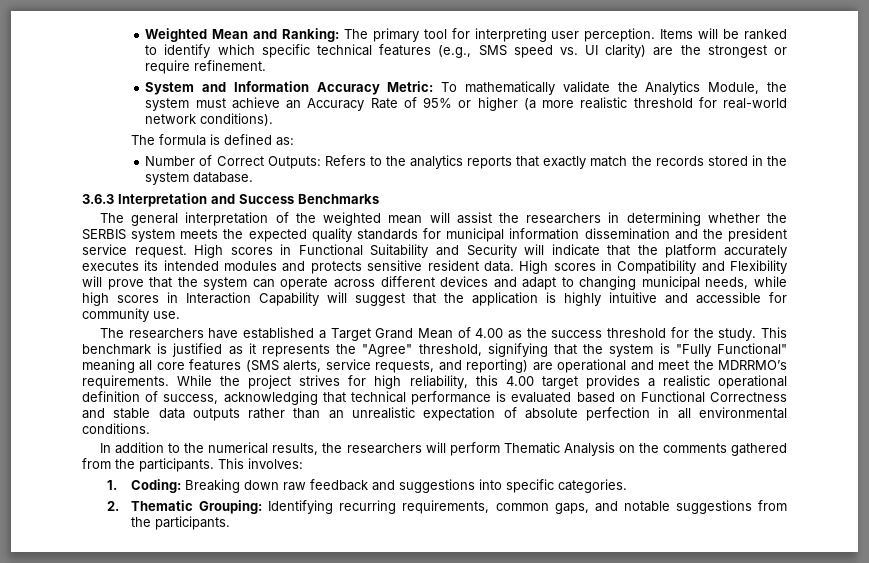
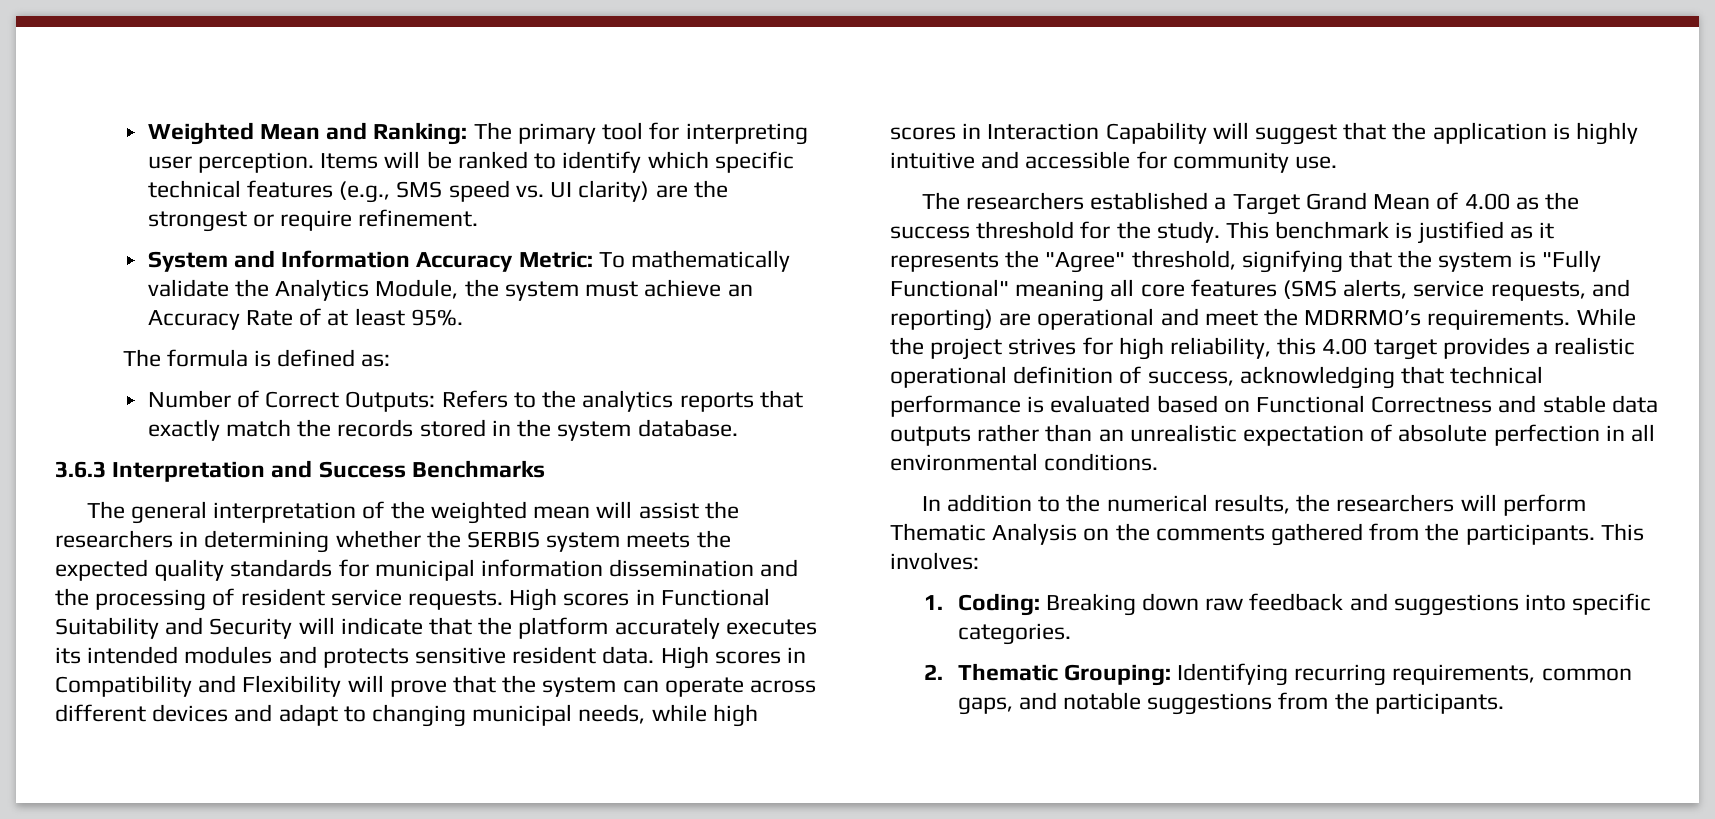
[423,97,787,111] [145,113,274,126] 95% or higher (a more realistic threshold for real-world network conditions). -> [327,308,463,326] at least 95%.
[728,228,787,242] [82,244,187,258] president service request. -> [95,588,504,611] processing of resident service requests.
[208,328,239,339] have -> (1085, 201) none

